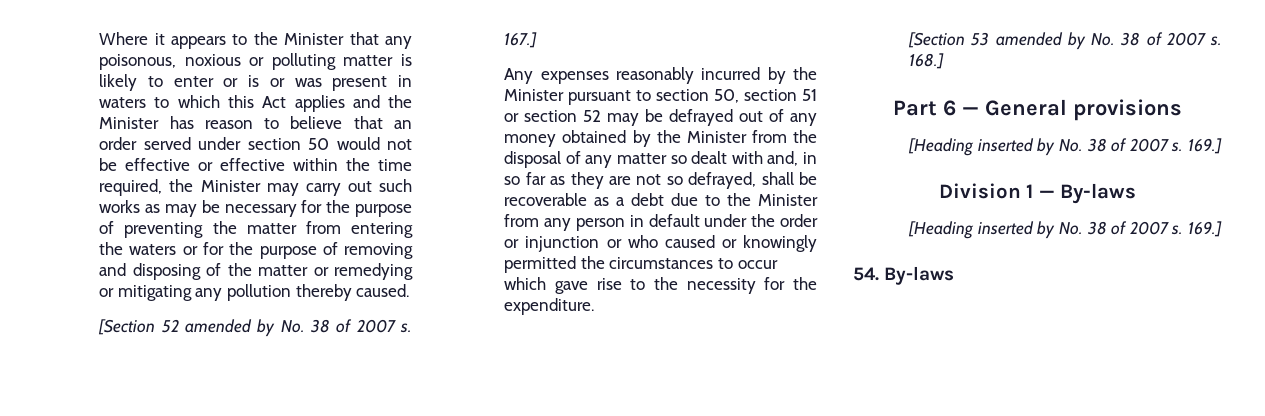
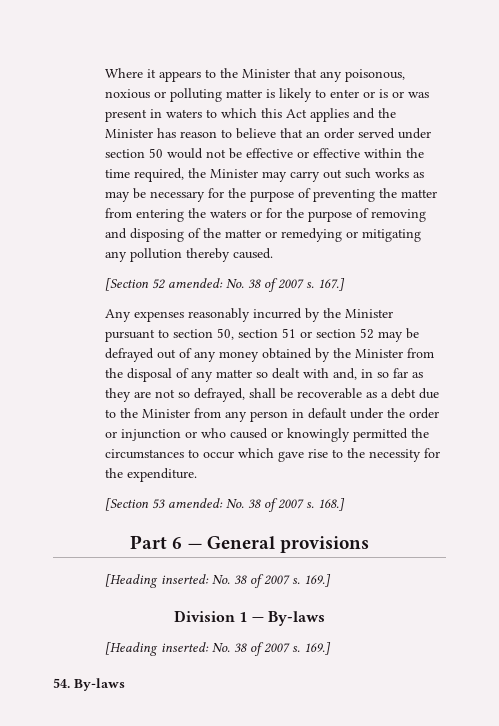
[184,319,276,337] amended by -> [168,278,224,288] amended:
[995,32,1086,50] amended by -> [168,498,224,508] amended:
[977,138,1056,156] inserted by -> [161,574,210,584] inserted:
[977,221,1056,239] inserted by -> [161,642,210,652] inserted:

